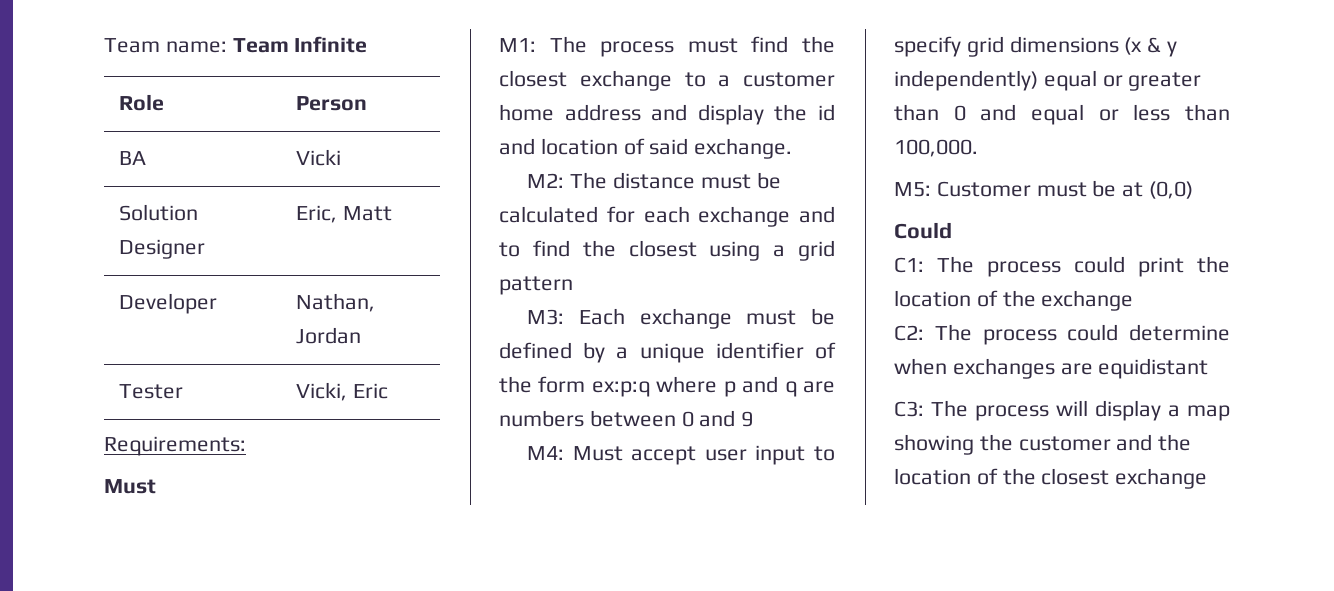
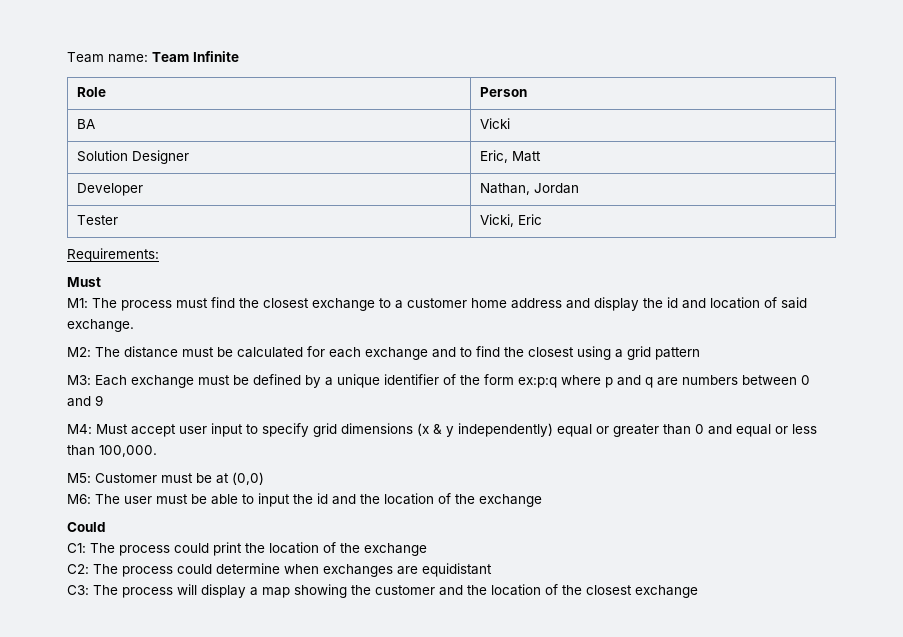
(1194, 190) none -> [67,493,542,507] // M6: The user must be able to input the id and the location of the exchange

